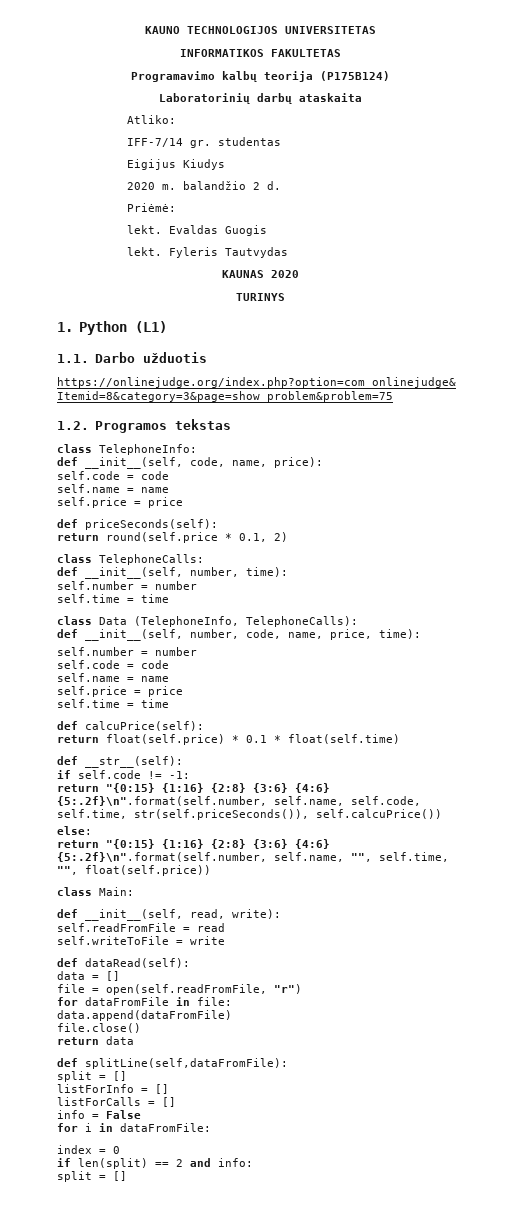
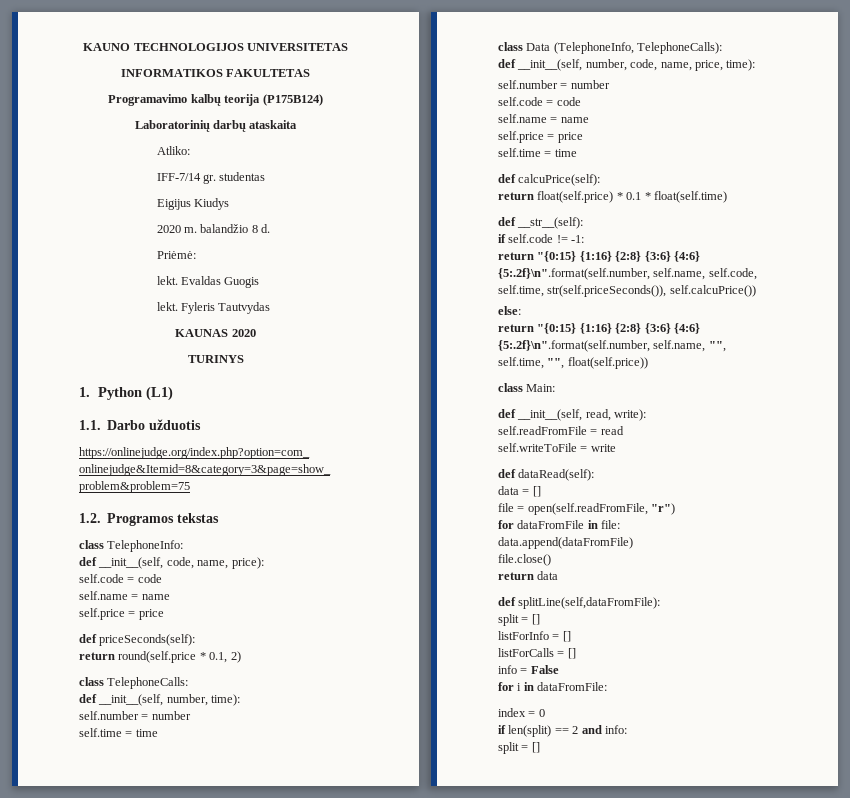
[253,182,261,190] 2 -> [251,225,258,233] 8

